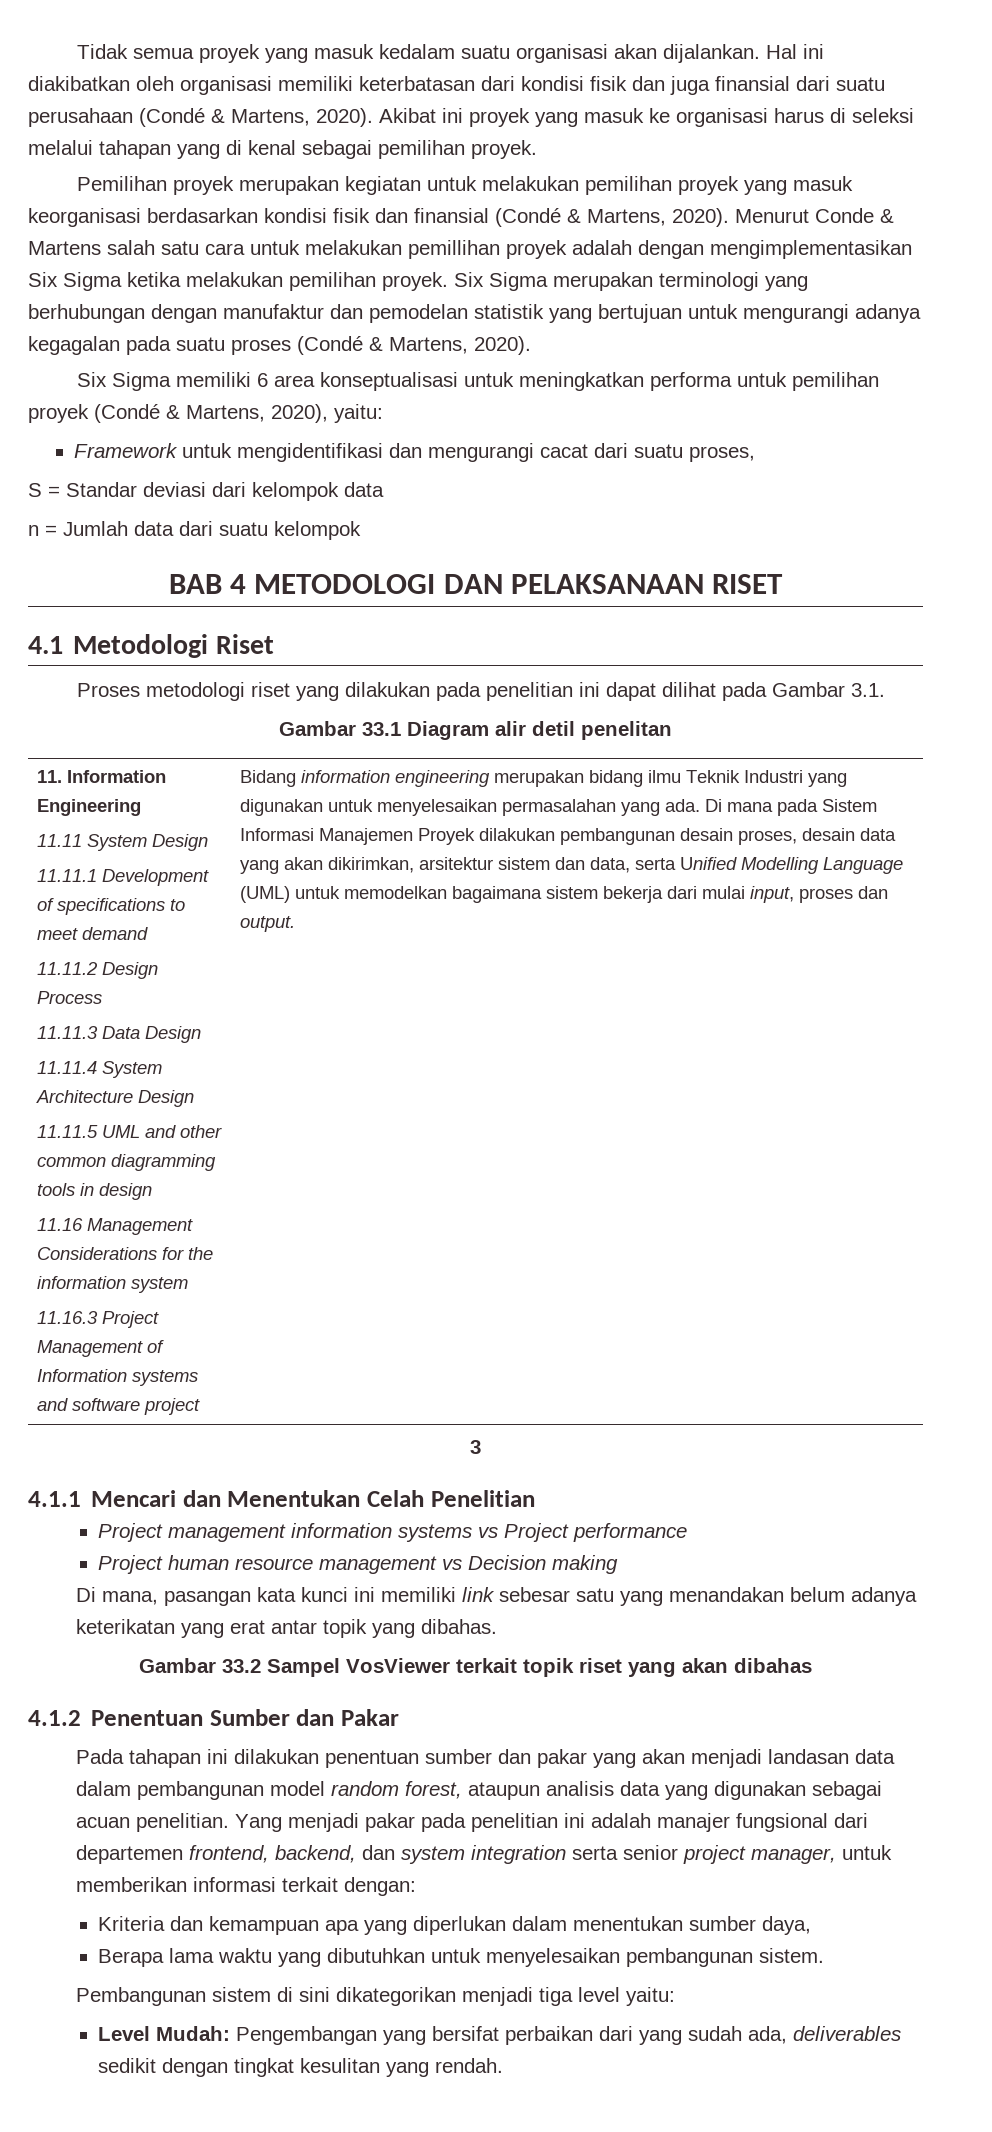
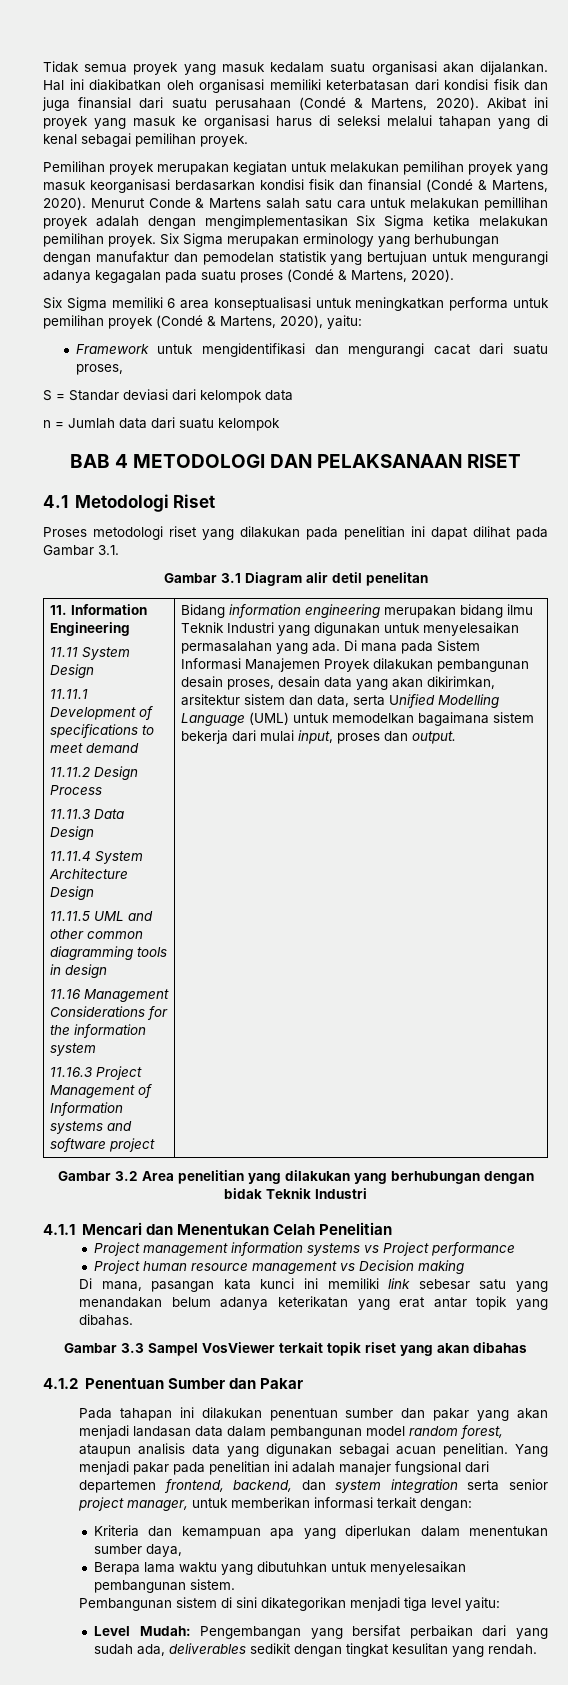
[659,272,759,291] terminologi -> [303,233,374,247] erminology
[362,722,401,736] 33.1 -> [220,573,241,583] 3.1
[470,1440,481,1454] 3 -> [57,1170,534,1184] [224,1188,367,1199] Gambar 3.2 Area penelitian yang dilakukan yang berhubungan dengan bidak Teknik Industri
[222,1659,261,1673] 33.2 -> [121,1343,144,1353] 3.3

